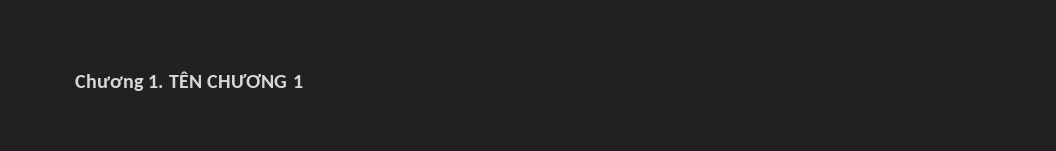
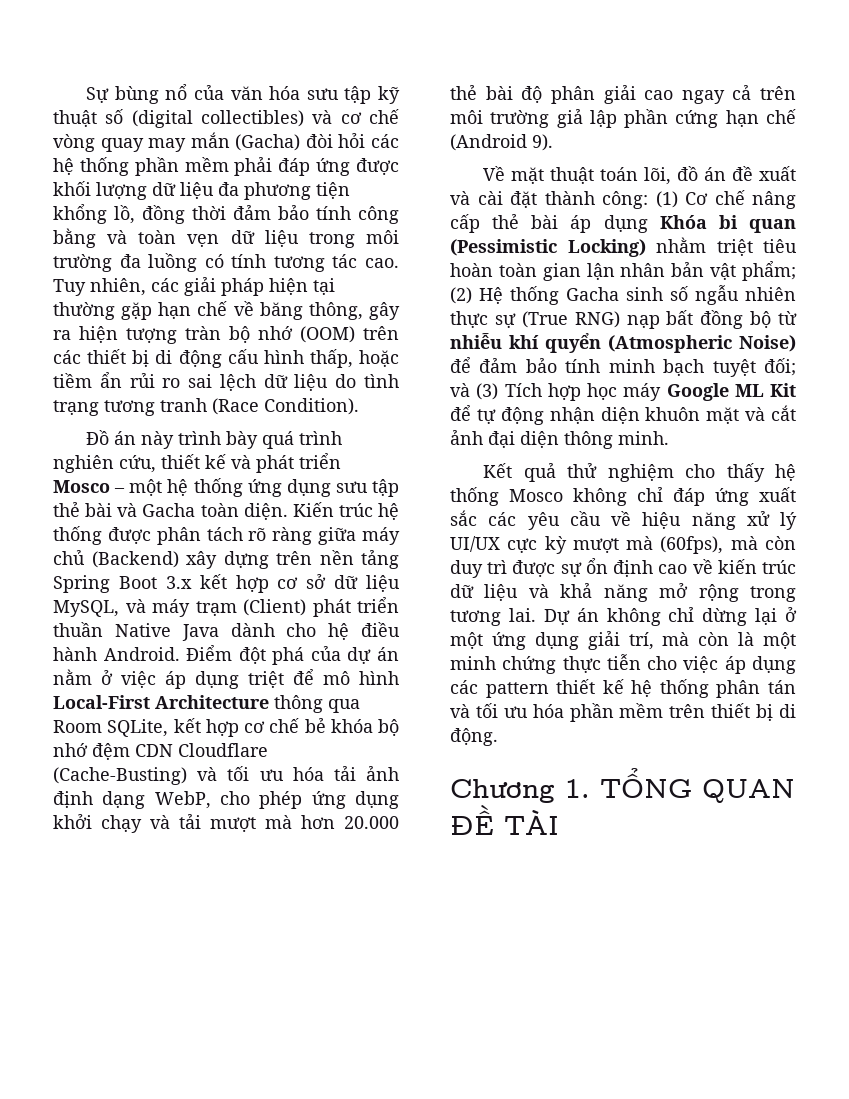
[75,71,303,91] Chương 1. TÊN CHƯƠNG 1 -> [86,84,400,104] [53,109,399,128] [53,132,399,152] [53,157,399,176] [53,181,350,200] [53,204,399,224] [53,228,399,248] [53,253,399,272] [53,277,335,296] [53,301,400,320] [53,326,399,344] [53,349,399,368] [53,372,399,391] [53,398,359,416] [86,430,343,449] [53,453,341,473] [53,478,399,497] [53,502,399,520] [53,526,400,545] [53,550,399,569] [53,574,400,593] [53,597,399,617] [53,622,400,641] [53,645,399,665] [53,669,399,689] [53,695,360,713] [53,718,399,737] [53,743,268,760] [53,766,399,785] [53,791,399,809] [53,814,399,833] [450,85,796,104] [450,109,796,128] [450,134,553,151] [483,166,796,185] [450,190,796,209] [450,214,796,233] [450,237,797,257] [450,261,796,281] [450,285,796,305] [450,310,797,329] [450,333,796,353] [450,357,796,377] [450,383,796,401] [450,405,796,425] [450,430,669,449] [483,463,796,482] [450,487,796,506] [450,510,797,530] [450,536,796,554] [450,558,796,578] [450,583,796,602] [450,607,797,626] [450,631,796,650] [450,654,796,674] [450,679,796,698] [450,703,796,722] [450,728,498,746] [450,768,795,803] [450,805,559,835] Sự bùng nổ của văn hóa sưu tập kỹ thuật số (digital collectibles) và cơ chế vòng quay may mắn (Gacha) đòi hỏi các hệ thống phần mềm phải đáp ứng được khối lượng dữ liệu đa phương tiện khổng lồ, đồng thời đảm bảo tính công bằng và toàn vẹn dữ liệu trong môi trường đa luồng có tính tương tác cao. Tuy nhiên, các giải pháp hiện tại thường gặp hạn chế về băng thông, gây ra hiện tượng tràn bộ nhớ (OOM) trên các thiết bị di động cấu hình thấp, hoặc tiềm ẩn rủi ro sai lệch dữ liệu do tình trạng tương tranh (Race Condition). // Đồ án này trình bày quá trình nghiên cứu, thiết kế và phát triển Mosco – một hệ thống ứng dụng sưu tập thẻ bài và Gacha toàn diện. Kiến trúc hệ thống được phân tách rõ ràng giữa máy chủ (Backend) xây dựng trên nền tảng Spring Boot 3.x kết hợp cơ sở dữ liệu MySQL, và máy trạm (Client) phát triển thuần Native Java dành cho hệ điều hành Android. Điểm đột phá của dự án nằm ở việc áp dụng triệt để mô hình Local-First Architecture thông qua Room SQLite, kết hợp cơ chế bẻ khóa bộ nhớ đệm CDN Cloudflare (Cache-Busting) và tối ưu hóa tải ảnh định dạng WebP, cho phép ứng dụng khởi chạy và tải mượt mà hơn 20.000 thẻ bài độ phân giải cao ngay cả trên môi trường giả lập phần cứng hạn chế (Android 9). // Về mặt thuật toán lõi, đồ án đề xuất và cài đặt thành công: (1) Cơ chế nâng cấp thẻ bài áp dụng Khóa bi quan (Pessimistic Locking) nhằm triệt tiêu hoàn toàn gian lận nhân bản vật phẩm; (2) Hệ thống Gacha sinh số ngẫu nhiên thực sự (True RNG) nạp bất đồng bộ từ nhiễu khí quyển (Atmospheric Noise) để đảm bảo tính minh bạch tuyệt đối; và (3) Tích hợp học máy Google ML Kit để tự động nhận diện khuôn mặt và cắt ảnh đại diện thông minh. // Kết quả thử nghiệm cho thấy hệ thống Mosco không chỉ đáp ứng xuất sắc các yêu cầu về hiệu năng xử lý UI/UX cực kỳ mượt mà (60fps), mà còn duy trì được sự ổn định cao về kiến trúc dữ liệu và khả năng mở rộng trong tương lai. Dự án không chỉ dừng lại ở một ứng dụng giải trí, mà còn là một minh chứng thực tiễn cho việc áp dụng các pattern thiết kế hệ thống phân tán và tối ưu hóa phần mềm trên thiết bị di động. // Chương 1. TỔNG QUAN ĐỀ TÀI

